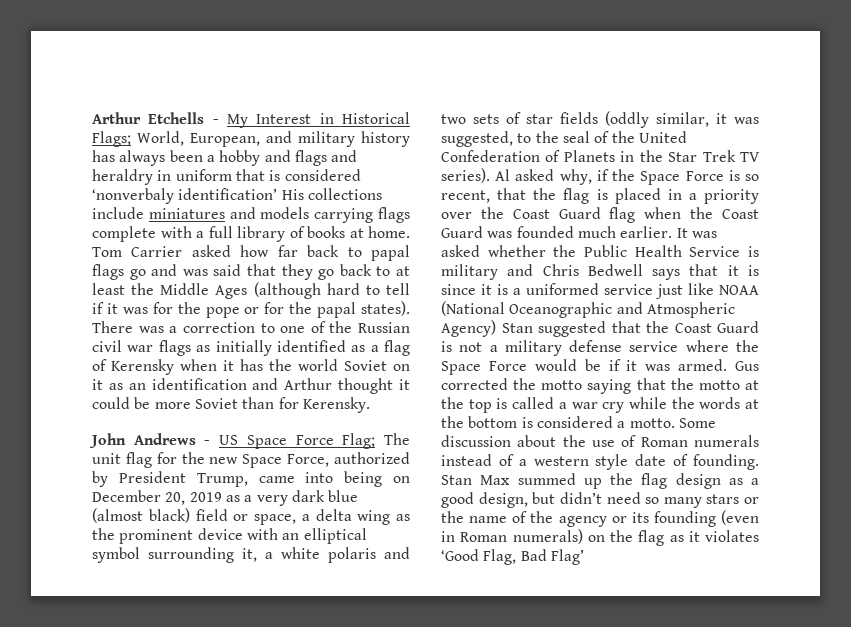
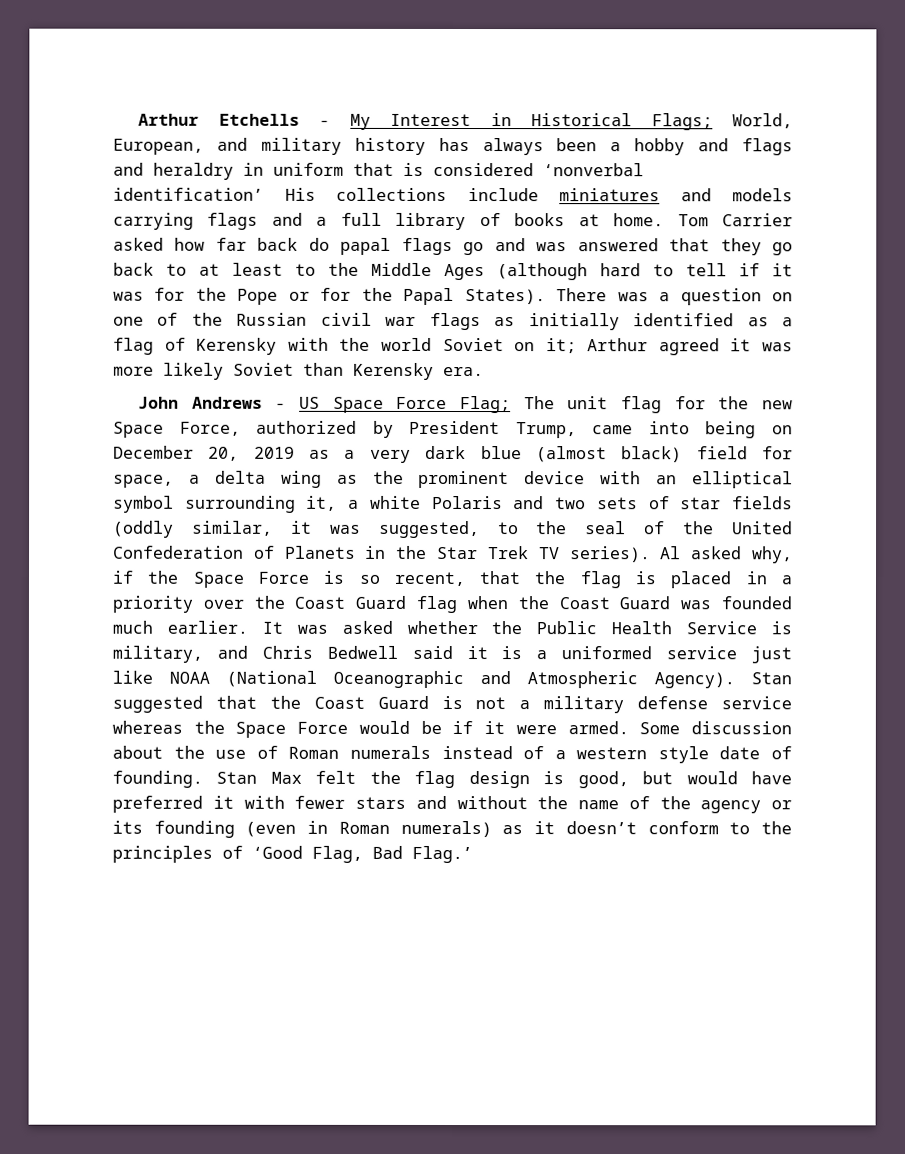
[92,188,174,204] ‘nonverbaly -> [543,163,644,177] ‘nonverbal
[92,226,192,242] complete with -> [271,212,303,226] and
[347,247,362,257] to -> [308,237,330,251] do
[213,264,242,276] said -> [577,238,659,252] answered
(125, 289) none -> [295,263,316,276] to
[205,307,240,318] pope -> [237,288,279,305] Pope
[317,301,410,318] papal states). -> [403,287,546,306] Papal States).
[182,322,275,333] correction to -> [680,288,793,306] question on
[180,359,263,371] when it has -> [287,337,329,351] with
[92,378,410,394] [92,397,370,413] it as an identification and Arthur thought it could be more Soviet than for Kerensky. -> [545,338,794,356] [113,362,484,380] it; Arthur agreed it was more likely Soviet than Kerensky era.
[233,514,249,521] or -> [762,446,793,460] for
[328,547,376,563] polaris -> [431,495,503,510] Polaris
[441,264,498,280] military -> [112,645,203,663] military,
[652,264,759,280] [441,284,476,295] says that it is since -> [411,645,453,660] said
[441,320,496,337] Agency) -> [654,672,735,689] Agency).
[685,340,729,352] where -> [112,720,183,734] whereas
[645,359,759,371] [441,378,759,394] [441,397,759,413] [441,416,675,428] was armed. Gus corrected the motto saying that the motto at the top is called a war cry while the words at the bottom is considered a motto. -> [515,721,629,735] were armed.
[517,473,602,489] summed up -> [315,770,357,784] felt
[728,478,759,485] [441,492,759,508] as a good design, but didn’t need so many stars or -> [543,771,792,789] [112,795,528,813] is good, but would have preferred it with fewer stars and without
[587,530,759,546] on the flag as it violates -> [502,821,793,835] [112,845,243,863] as it doesn’t conform to the principles of
[550,549,584,565] Flag’ -> [412,845,473,864] Flag.’

